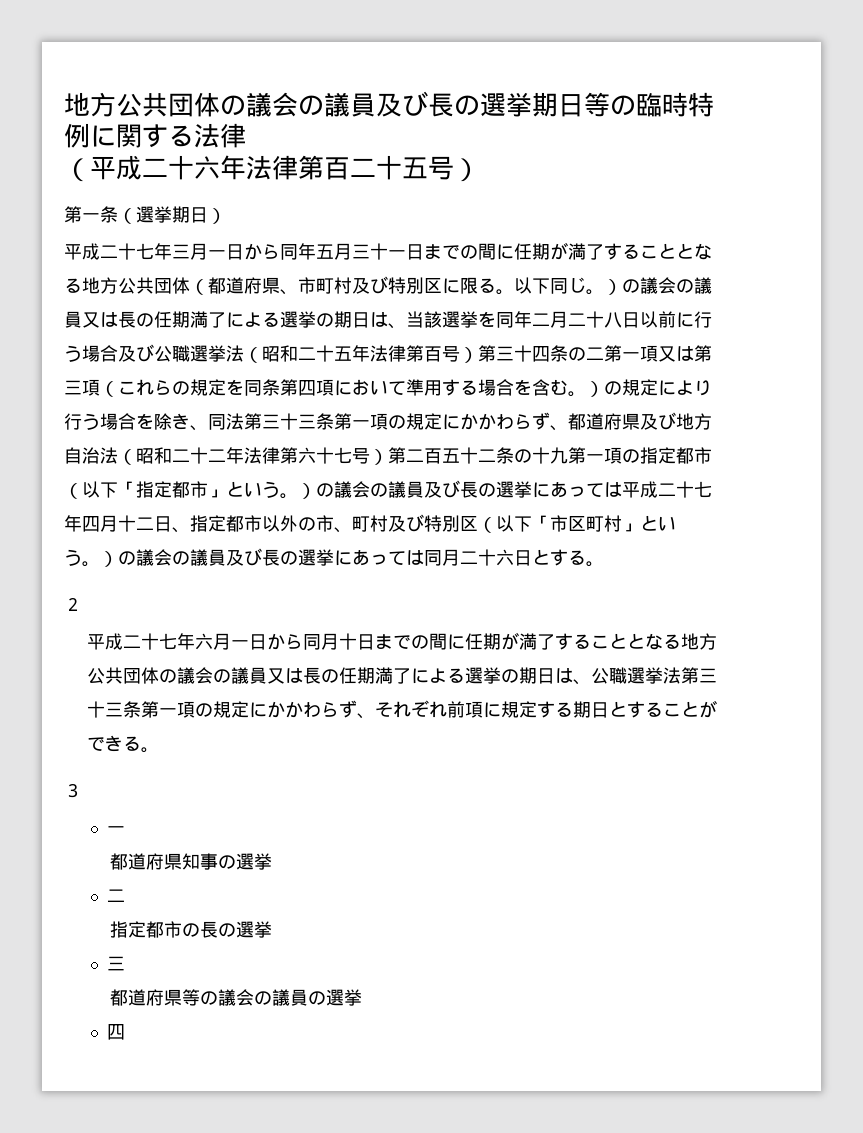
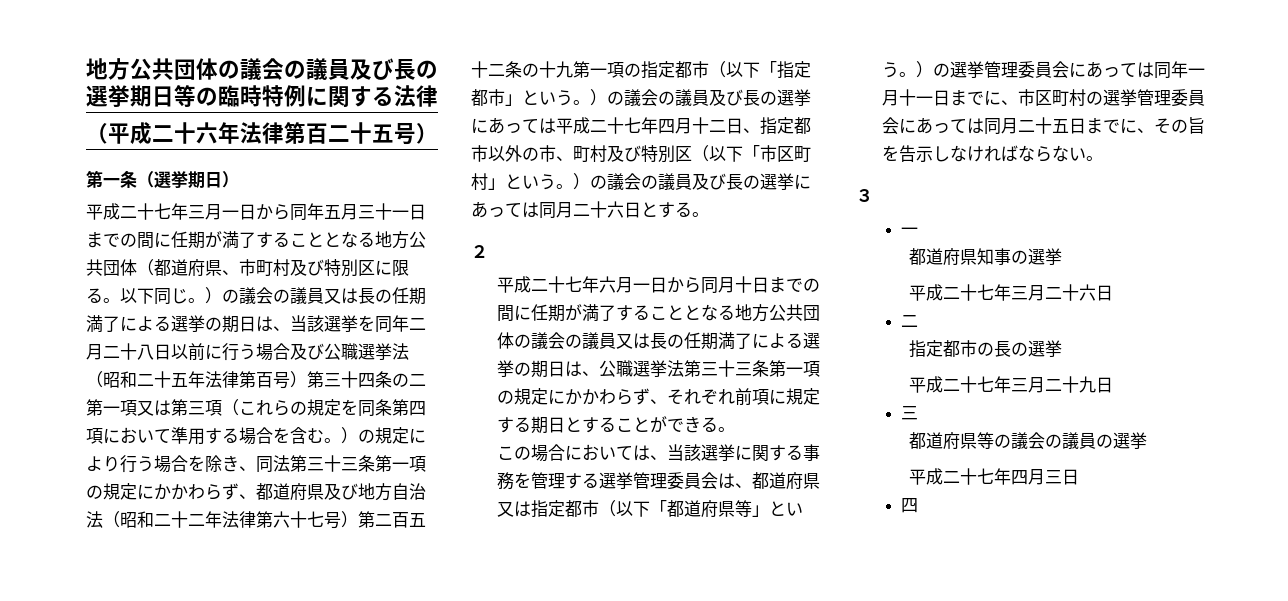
(160, 750) none -> [497,444,821,462] [497,472,821,490] [497,500,804,518] [882,61,1206,79] [882,89,1206,106] [882,117,1206,135] [882,145,1104,162] // この場合においては、当該選挙に関する事務を管理する選挙管理委員会は、都道府県又は指定都市（以下「都道府県等」という。）の選挙管理委員会にあっては同年一月十一日までに、市区町村の選挙管理委員会にあっては同月二十五日までに、その旨を告示しなければならない。
(273, 861) none -> [908,284,1113,301] // 平成二十七年三月二十六日
(273, 929) none -> [908,376,1113,393] // 平成二十七年三月二十九日
(363, 997) none -> [908,468,1079,485] // 平成二十七年四月三日

